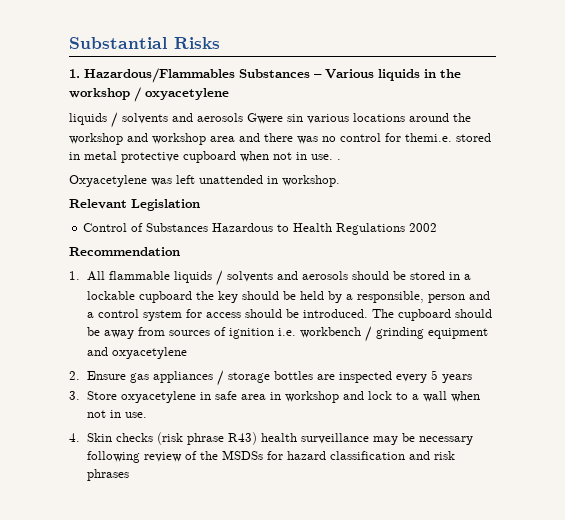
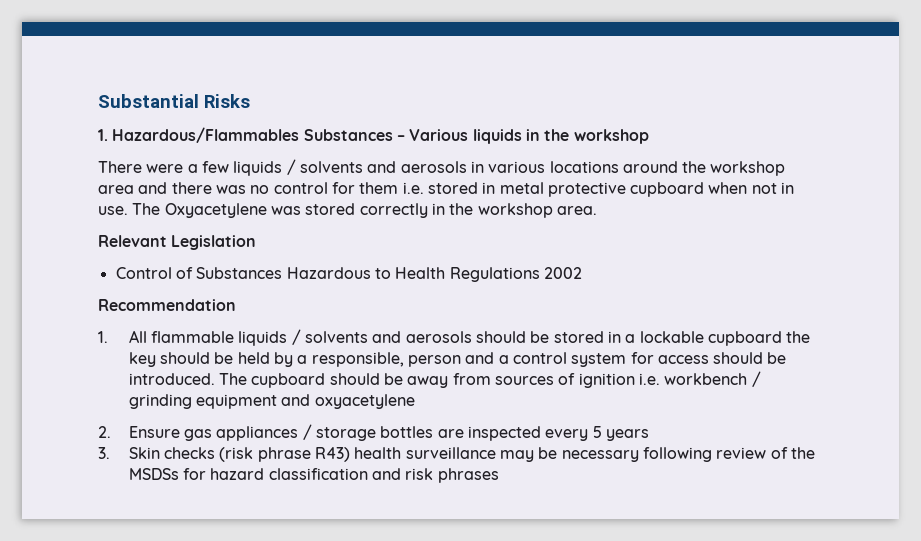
[134,87,229,102] [69,112,303,128] / oxyacetylene // liquids / solvents and aerosols Gwere sin -> [98,159,484,176] // There were a few liquids / solvents and aerosols in
[127,133,206,145] and workshop -> (786, 168) none
[405,133,452,142] themi.e. -> [359,182,424,194] them i.e.
[337,159,341,160] . // -> [132,203,161,215] The
[176,175,340,187] left unattended in workshop. -> [305,203,597,218] stored correctly in the workshop area.
[86,391,480,403] [86,410,147,418] [69,433,80,442] Store oxyacetylene in safe area in workshop and lock to a wall when not in use. // 4. -> (110, 453) none

